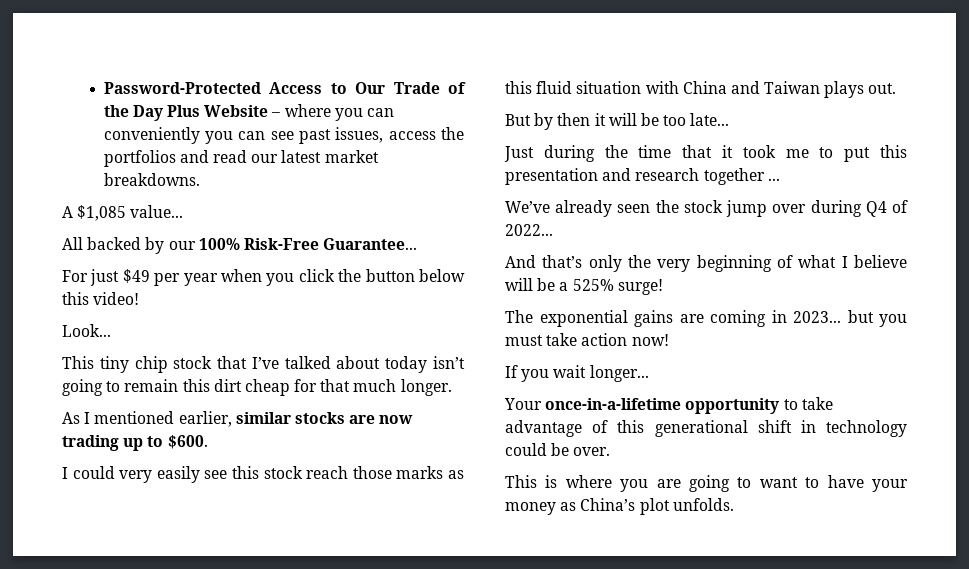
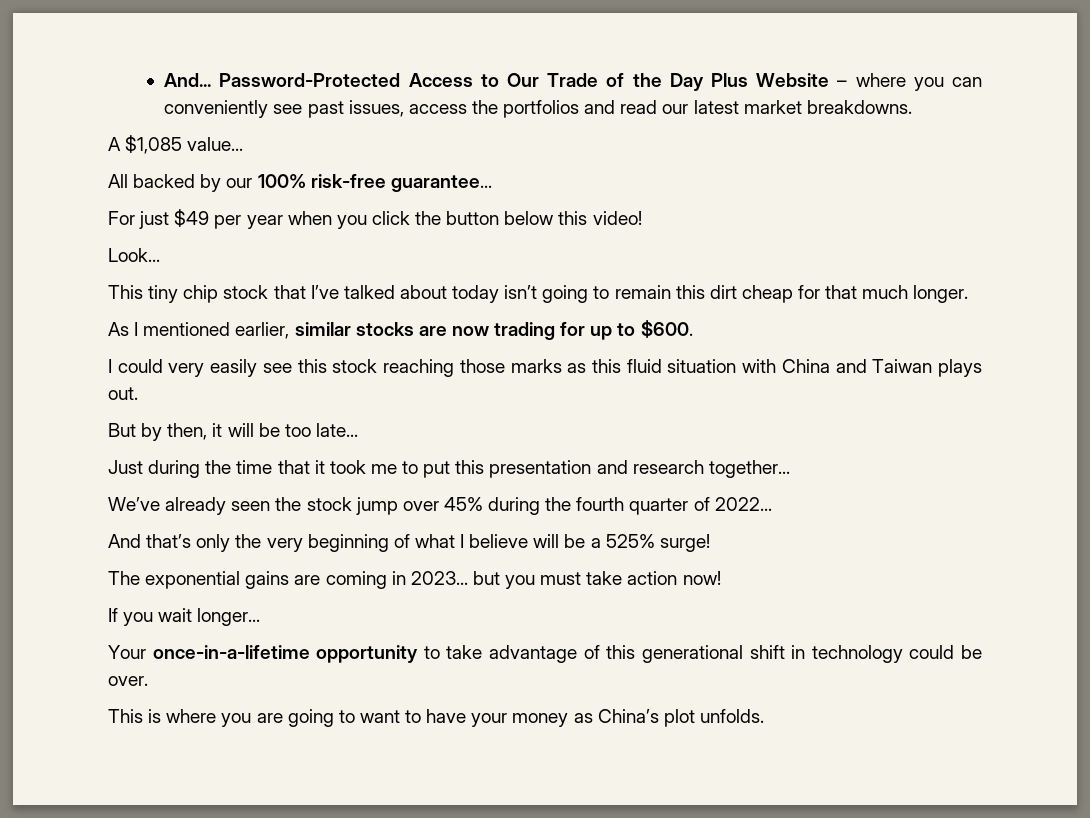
(103, 88) none -> [164,73,212,87] And...
[204,131,266,144] you can -> (269, 109) none
[243,238,418,250] Risk-Free Guarantee... -> [310,174,492,192] risk-free guarantee...
(119, 443) none -> [560,322,586,336] for
[306,466,349,479] reach -> [383,359,455,377] reaching
[557,113,591,126] then -> [167,423,208,440] then,
[703,168,780,185] together ... -> [708,460,790,478] together...
[810,200,887,217] during Q4 -> [443,497,689,515] 45% during the fourth quarter

